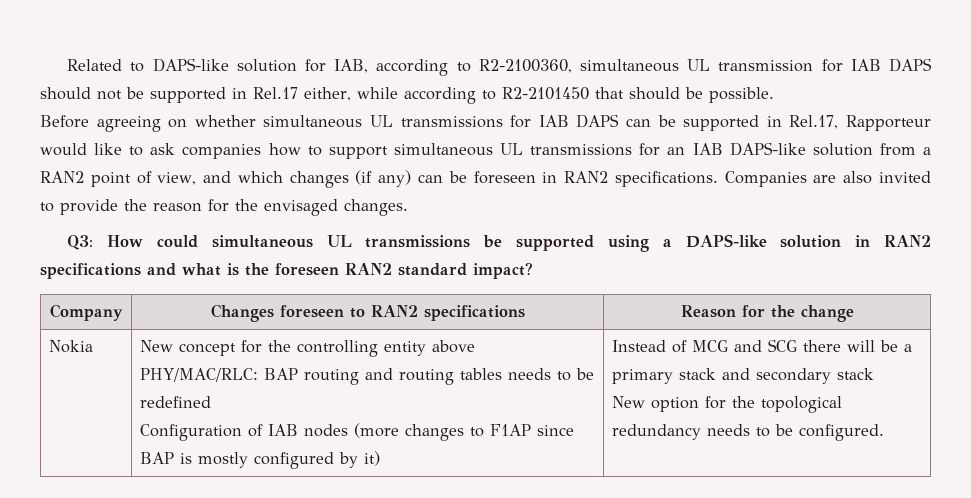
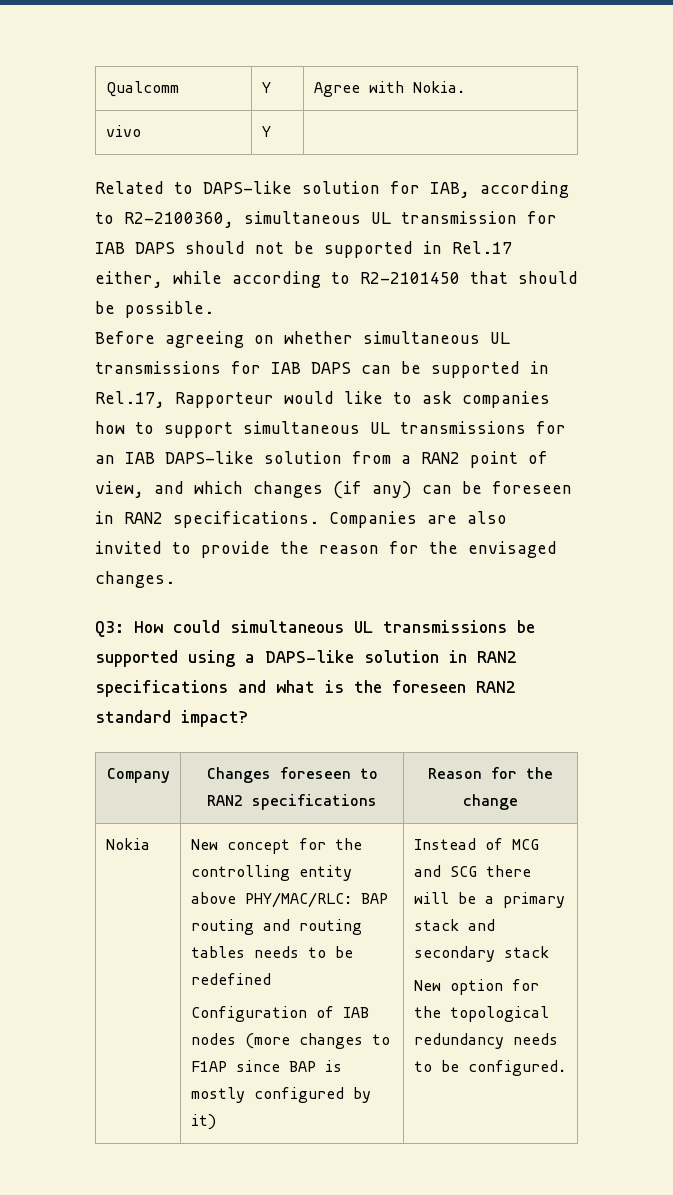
(67, 65) none -> [105,81,179,97] [261,82,271,93] [313,81,465,97] [105,125,141,137] [261,126,271,137] Qualcomm | Y | Agree with Nokia. // vivo | Y | //

